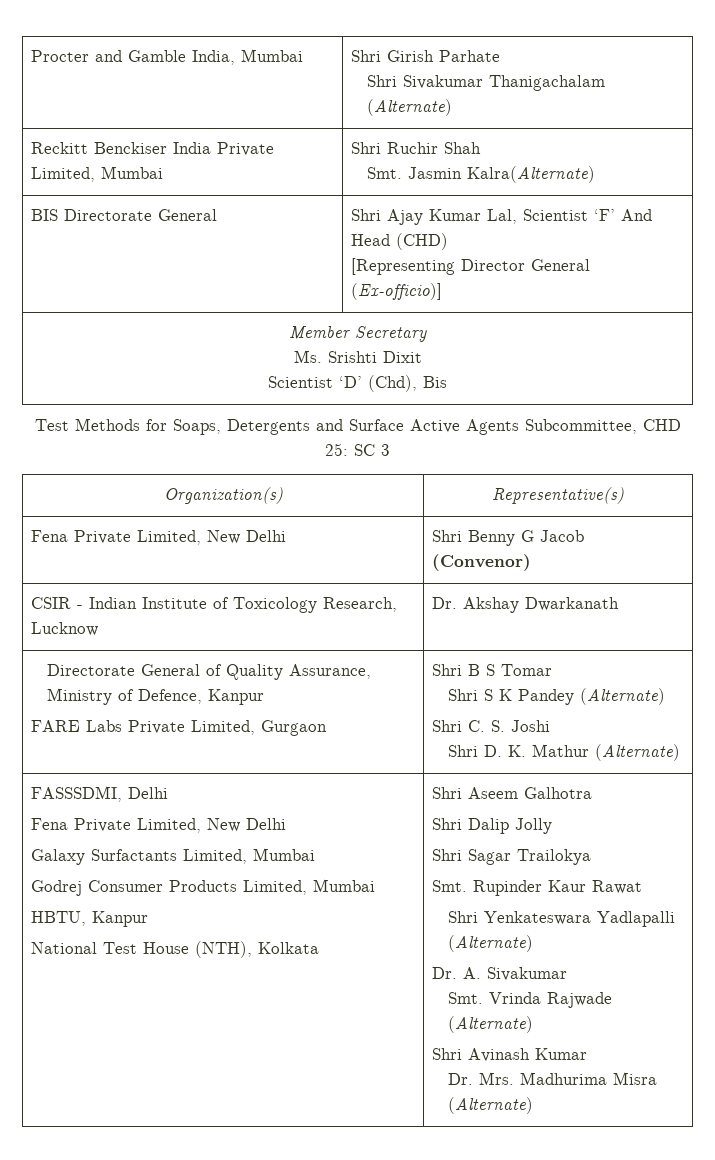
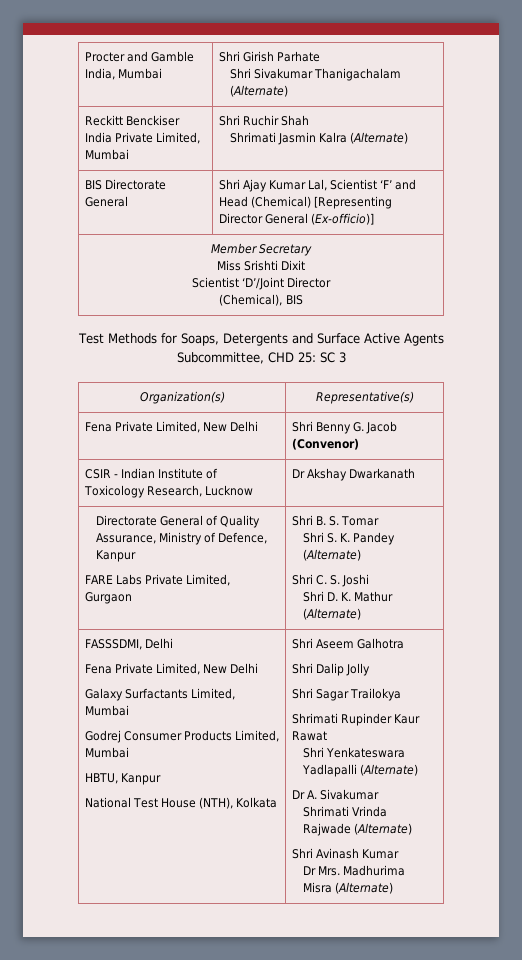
[367,166,596,183] Smt. Jasmin Kalra(Alternate) -> [229,132,409,145] Shrimati Jasmin Kalra (Alternate)
[621,209,653,221] [351,233,449,250] And Head (CHD) // -> [395,179,417,190] [218,196,311,208] and Head (Chemical)
[293,350,322,363] Ms. -> [216,260,241,271] Miss
[339,375,447,392] ‘D’ (Chd), Bis -> [242,277,332,290] [219,294,303,306] ‘D’/Joint Director // (Chemical), BIS
[521,530,535,542] G -> [353,422,365,432] G.
[432,597,458,609] Dr. -> [291,469,305,478] Dr
[468,664,496,676] B S -> [315,516,340,526] B. S.
[484,689,513,701] S K -> [326,533,351,543] S. K.
[432,880,468,892] Smt. -> [291,713,338,724] Shrimati
[432,967,458,979] Dr. -> [291,790,305,799] Dr
[448,992,484,1004] Smt. -> [302,806,349,817] Shrimati
[448,1073,474,1085] Dr. -> [302,866,316,875] Dr

